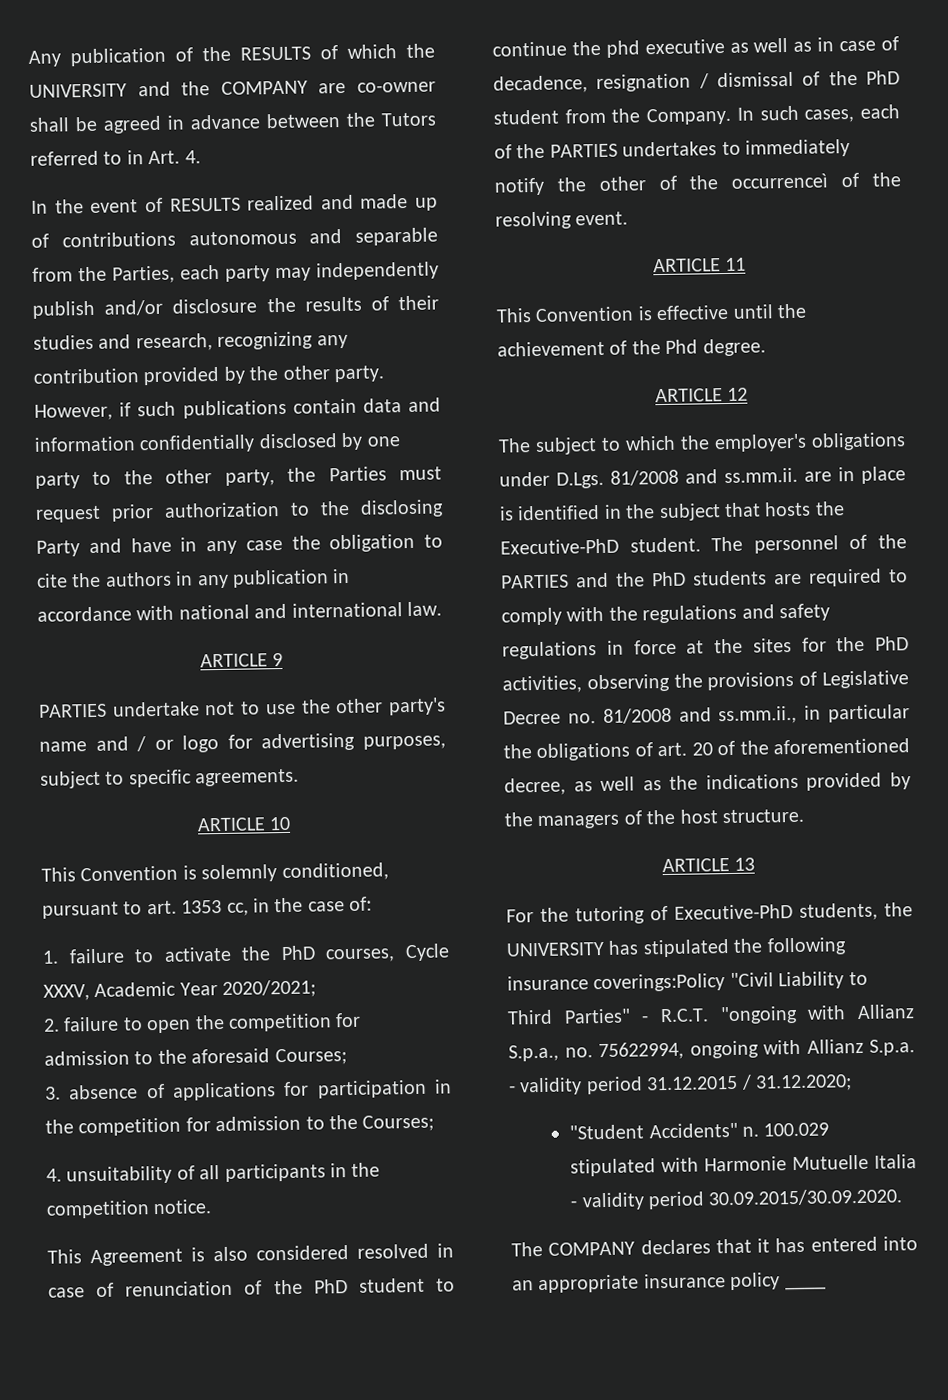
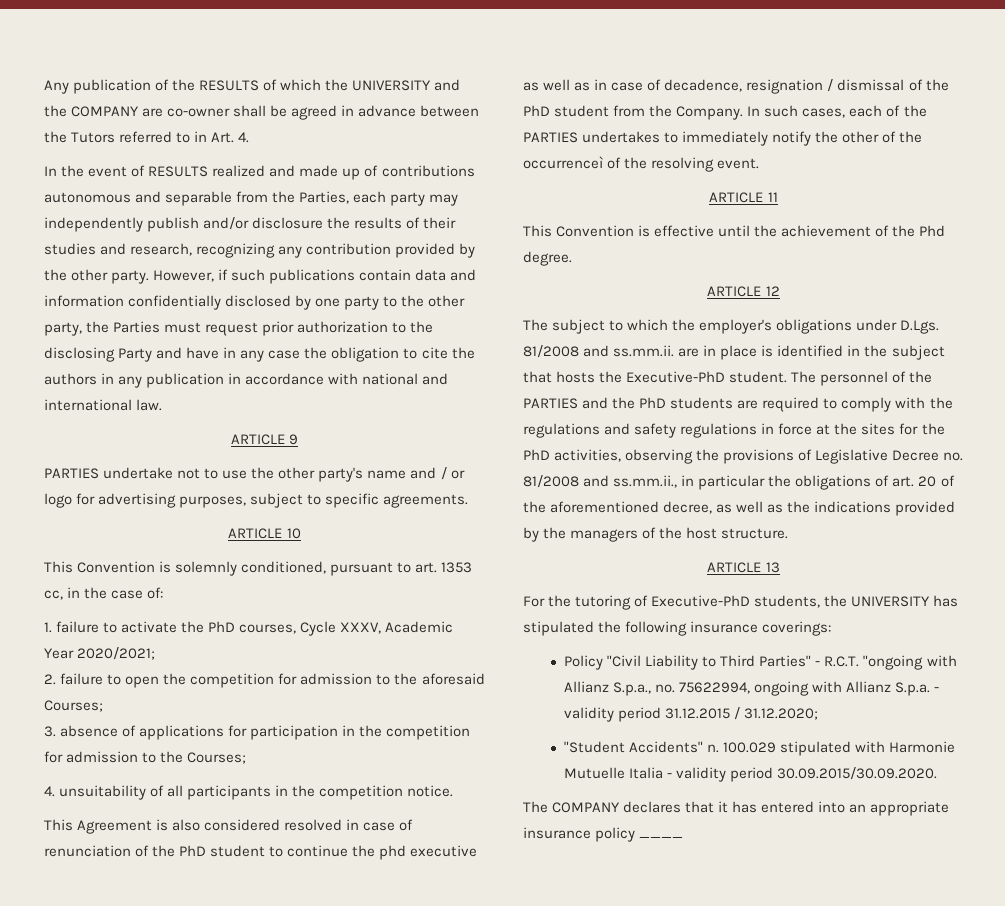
[593,973,726,993] coverings:Policy -> [762,621,832,636] [564,655,604,670] coverings: // Policy

